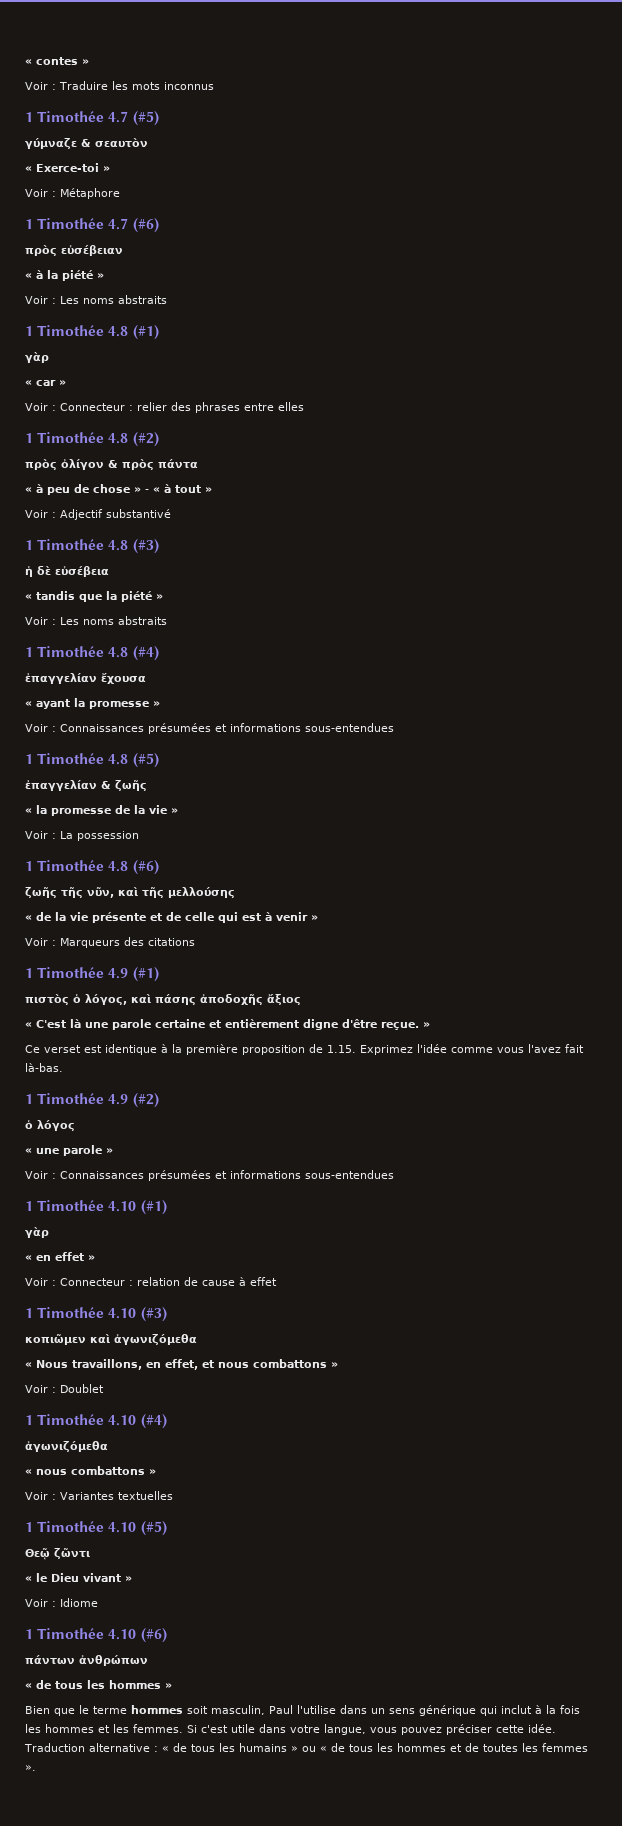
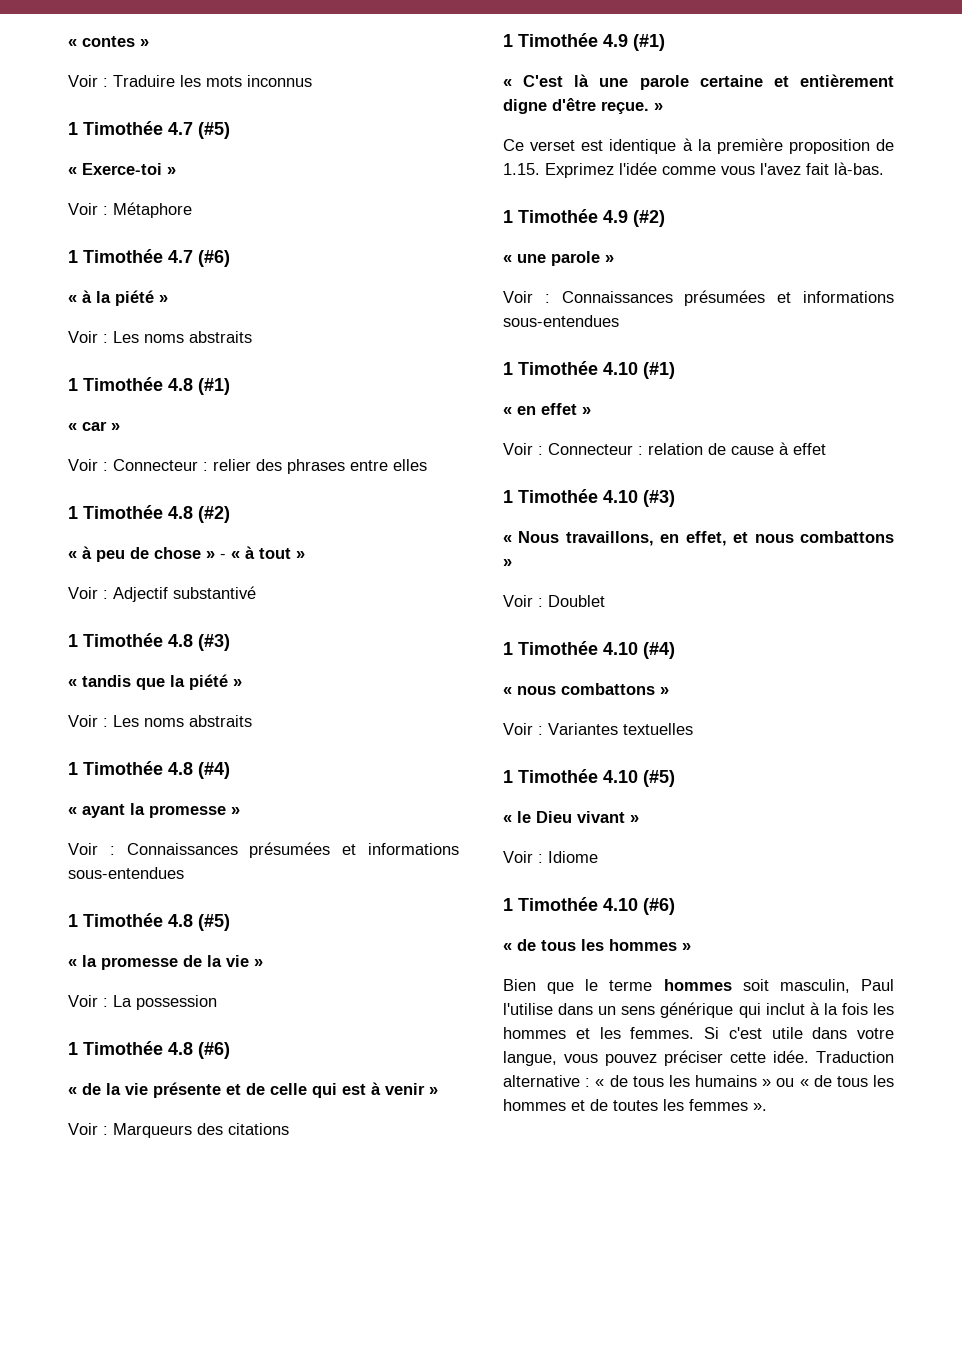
[25,138,148,149] // γύμναζε & σεαυτὸν -> (230, 130) none
[25,245,123,256] // πρὸς εὐσέβειαν -> (230, 258) none
[25,352,49,363] // γὰρ -> (230, 386) none
[25,459,198,470] // πρὸς ὀλίγον & πρὸς πάντα -> (230, 514) none
[25,566,109,577] // ἡ δὲ εὐσέβεια -> (230, 642) none
[25,673,146,684] // ἐπαγγελίαν ἔχουσα -> (230, 770) none
[25,780,147,791] // ἐπαγγελίαν & ζωῆς -> (230, 922) none
[25,887,235,898] // ζωῆς τῆς νῦν, καὶ τῆς μελλούσης -> (230, 1050) none
[25,994,301,1005] // πιστὸς ὁ λόγος, καὶ πάσης ἀποδοχῆς ἄξιος -> (665, 42) none
[25,1120,75,1131] // ὁ λόγος -> (665, 218) none
[25,1227,49,1238] // γὰρ -> (675, 370) none
[25,1334,197,1345] // κοπιῶμεν καὶ ἀγωνιζόμεθα -> (675, 498) none
[25,1441,108,1452] // ἀγωνιζόμεθα -> (675, 650) none
[25,1548,90,1560] // Θεῷ ζῶντι -> (675, 778) none
[25,1655,148,1666] // πάντων ἀνθρώπων -> (675, 906) none

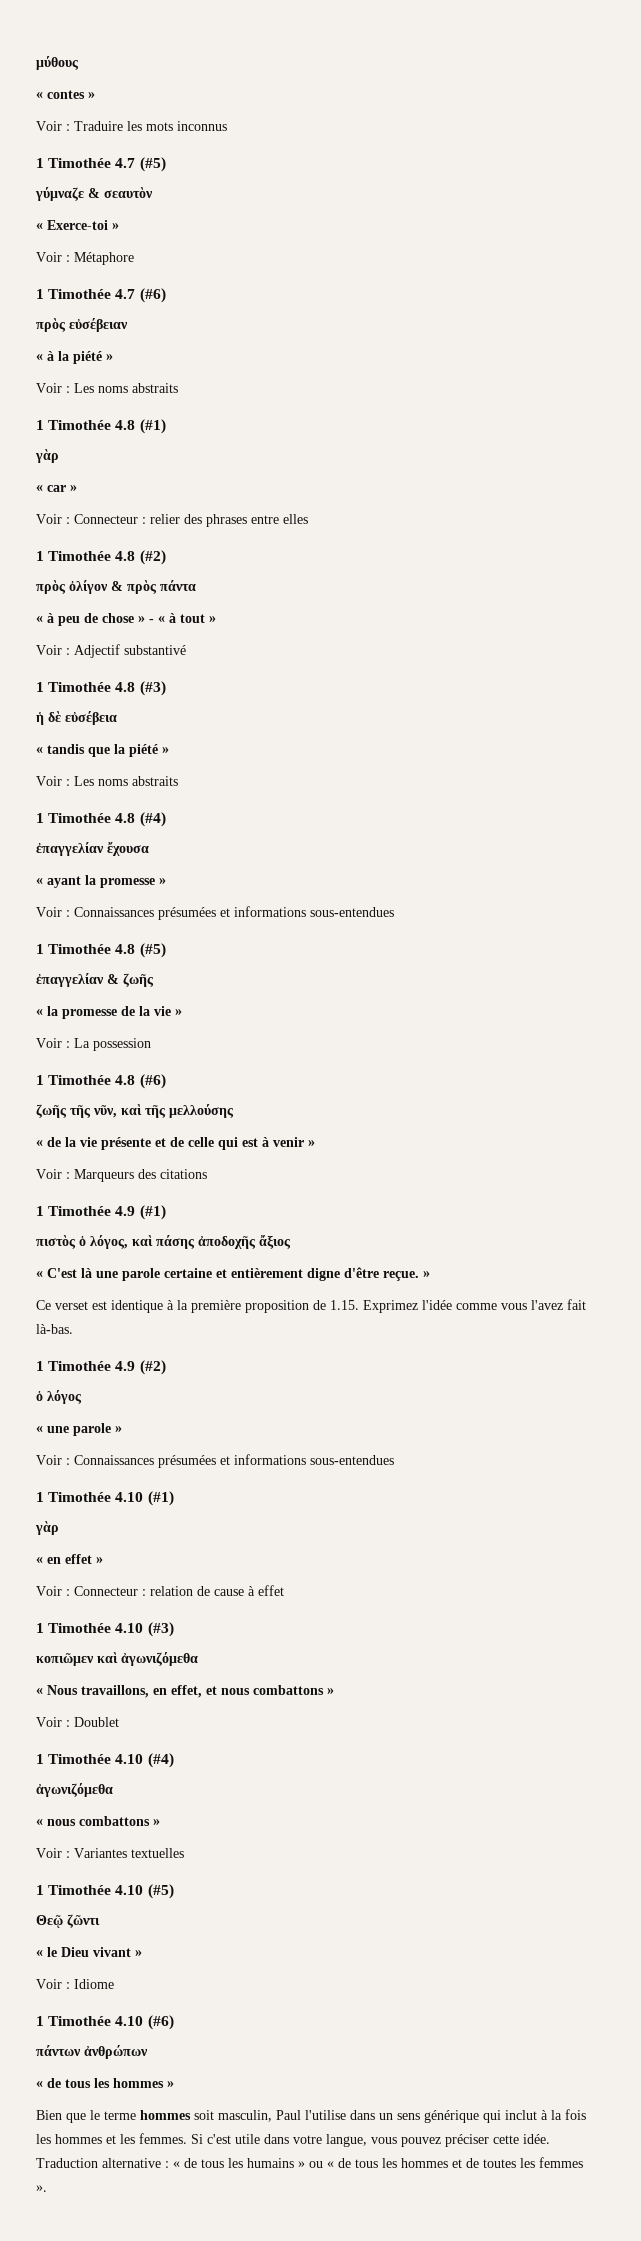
(68, 43) none -> [36,56,79,70] μύθους //
(230, 130) none -> [35,187,153,201] // γύμναζε & σεαυτὸν
(230, 258) none -> [36,318,128,332] // πρὸς εὐσέβειαν
(230, 386) none -> [35,449,59,463] // γὰρ
(230, 514) none -> [36,580,196,594] // πρὸς ὀλίγον & πρὸς πάντα
(230, 642) none -> [36,711,117,725] // ἡ δὲ εὐσέβεια
(230, 770) none -> [36,842,149,856] // ἐπαγγελίαν ἔχουσα
(230, 922) none -> [36,973,154,987] // ἐπαγγελίαν & ζωῆς
(230, 1050) none -> [36,1104,234,1118] // ζωῆς τῆς νῦν, καὶ τῆς μελλούσης
(665, 42) none -> [36,1235,291,1249] // πιστὸς ὁ λόγος, καὶ πάσης ἀποδοχῆς ἄξιος
(665, 218) none -> [36,1390,82,1404] // ὁ λόγος
(675, 370) none -> [35,1521,59,1535] // γὰρ
(675, 498) none -> [36,1652,198,1666] // κοπιῶμεν καὶ ἀγωνιζόμεθα
(675, 650) none -> [36,1783,113,1797] // ἀγωνιζόμεθα
(675, 778) none -> [36,1914,100,1928] // Θεῷ ζῶντι
(675, 906) none -> [36,2045,148,2059] // πάντων ἀνθρώπων

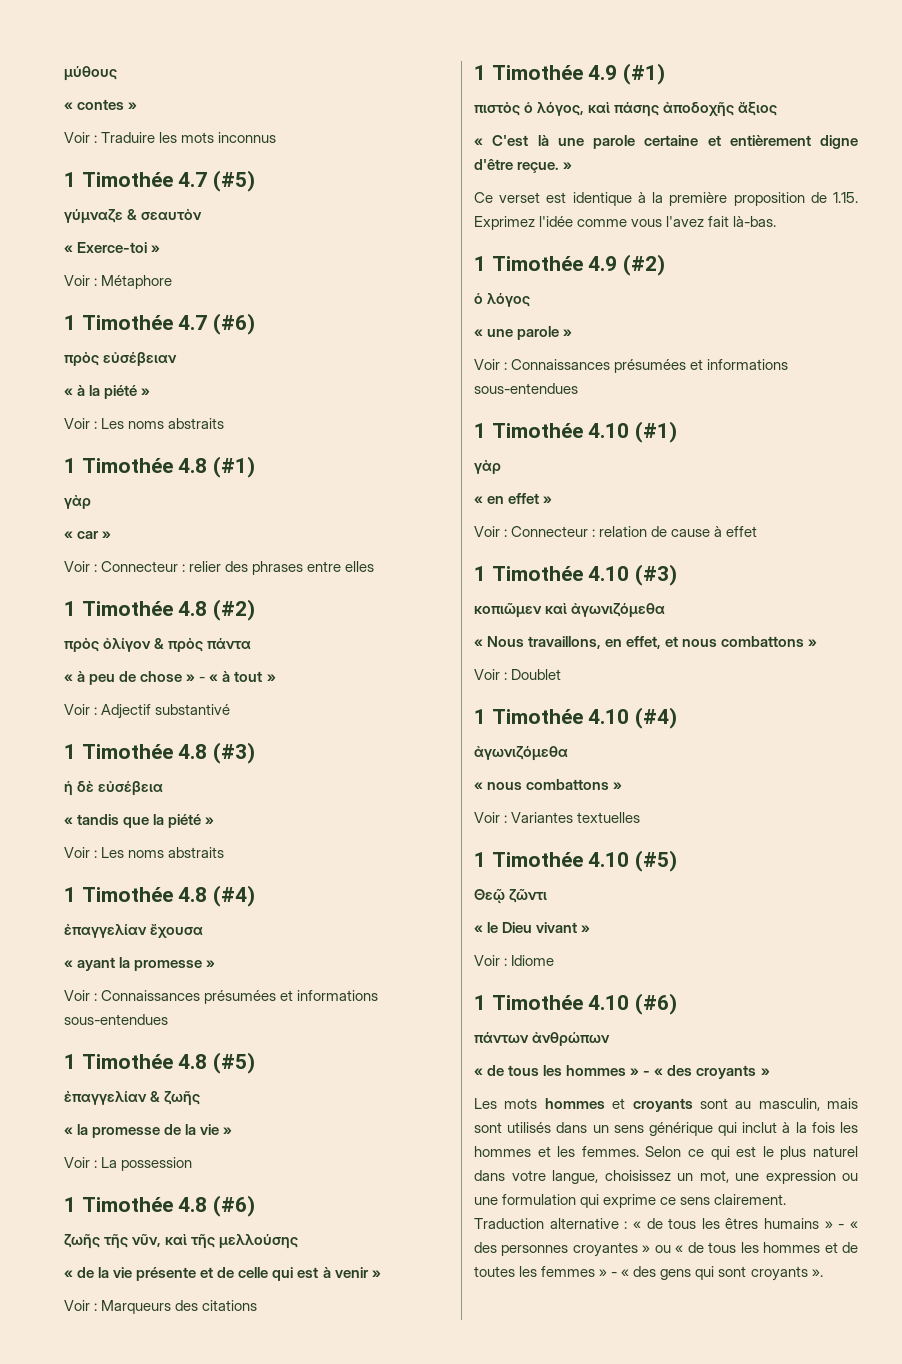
[36,2110,346,2123] // Bien que le terme hommes soit masculin, Paul l'utilise -> [643,1065,770,1079] [474,1098,858,1112] [474,1122,552,1133] - « des croyants » // Les mots hommes et croyants sont au masculin, mais sont utilisés
[191,2134,550,2147] Si c'est utile dans votre langue, vous pouvez préciser cette idée. -> [645,1146,858,1160] [474,1170,858,1184] [474,1194,787,1208] Selon ce qui est le plus naturel dans votre langue, choisissez un mot, une expression ou une formulation qui exprime ce sens clairement.
(243, 2163) none -> [725,1218,759,1229] êtres
(305, 2164) none -> [838,1221,858,1229] [474,1242,651,1257] - « des personnes croyantes »
(583, 2162) none -> [599,1266,808,1281] » - « des gens qui sont croyants

